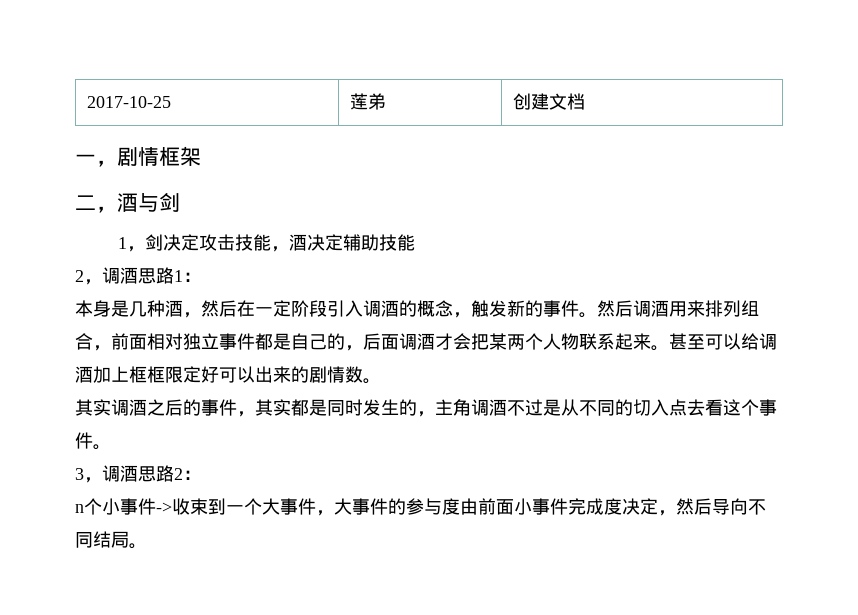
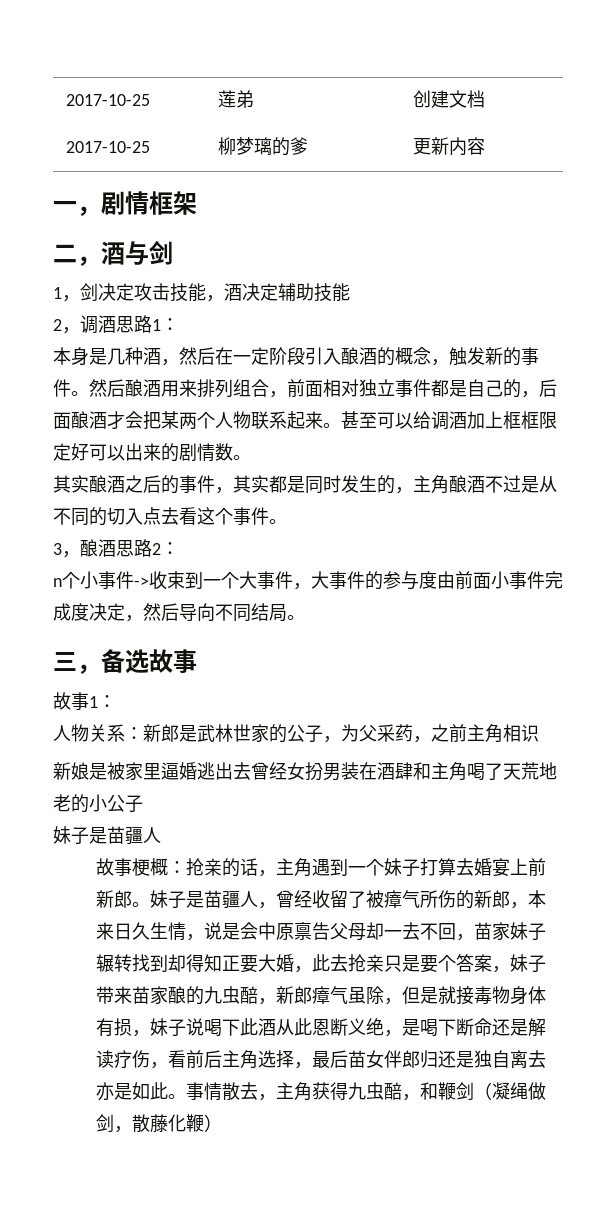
(585, 101) none -> [66,141,151,153] [218,137,309,156] [413,137,486,156] // 2017-10-25 | 柳梦璃的爹 | 更新内容
[363,300,381,317] 调 -> [341,347,359,365] 酿
[633,300,651,317] 调 -> [125,379,143,397] 酿
[399,333,417,350] 调 -> [71,411,89,429] 酿
[111,399,129,416] 调 -> [89,475,107,493] 酿
[471,399,489,416] 调 -> [449,475,467,493] 酿
[102,465,120,482] 调 -> [80,539,98,557] 酿
(147, 546) none -> [53,649,197,674] [53,692,116,710] [53,724,539,743] [53,762,557,781] [53,794,143,813] [53,826,161,845] [95,858,546,877] [95,890,546,909] [95,922,546,941] [95,954,546,973] [95,986,546,1005] [95,1018,546,1037] [95,1050,546,1069] [95,1082,546,1101] [95,1114,222,1133] // 三，备选故事 // 故事1： // 人物关系：新郎是武林世家的公子，为父采药，之前主角相识 // 新娘是被家里逼婚逃出去曾经女扮男装在酒肆和主角喝了天荒地老的小公子 // 妹子是苗疆人 // 故事梗概：抢亲的话，主角遇到一个妹子打算去婚宴上前新郎。妹子是苗疆人，曾经收留了被瘴气所伤的新郎，本来日久生情，说是会中原禀告父母却一去不回，苗家妹子辗转找到却得知正要大婚，此去抢亲只是要个答案，妹子带来苗家酿的九虫醅，新郎瘴气虽除，但是就接毒物身体有损，妹子说喝下此酒从此恩断义绝，是喝下断命还是解读疗伤，看前后主角选择，最后苗女伴郎归还是独自离去亦是如此。事情散去，主角获得九虫醅，和鞭剑（凝绳做剑，散藤化鞭）

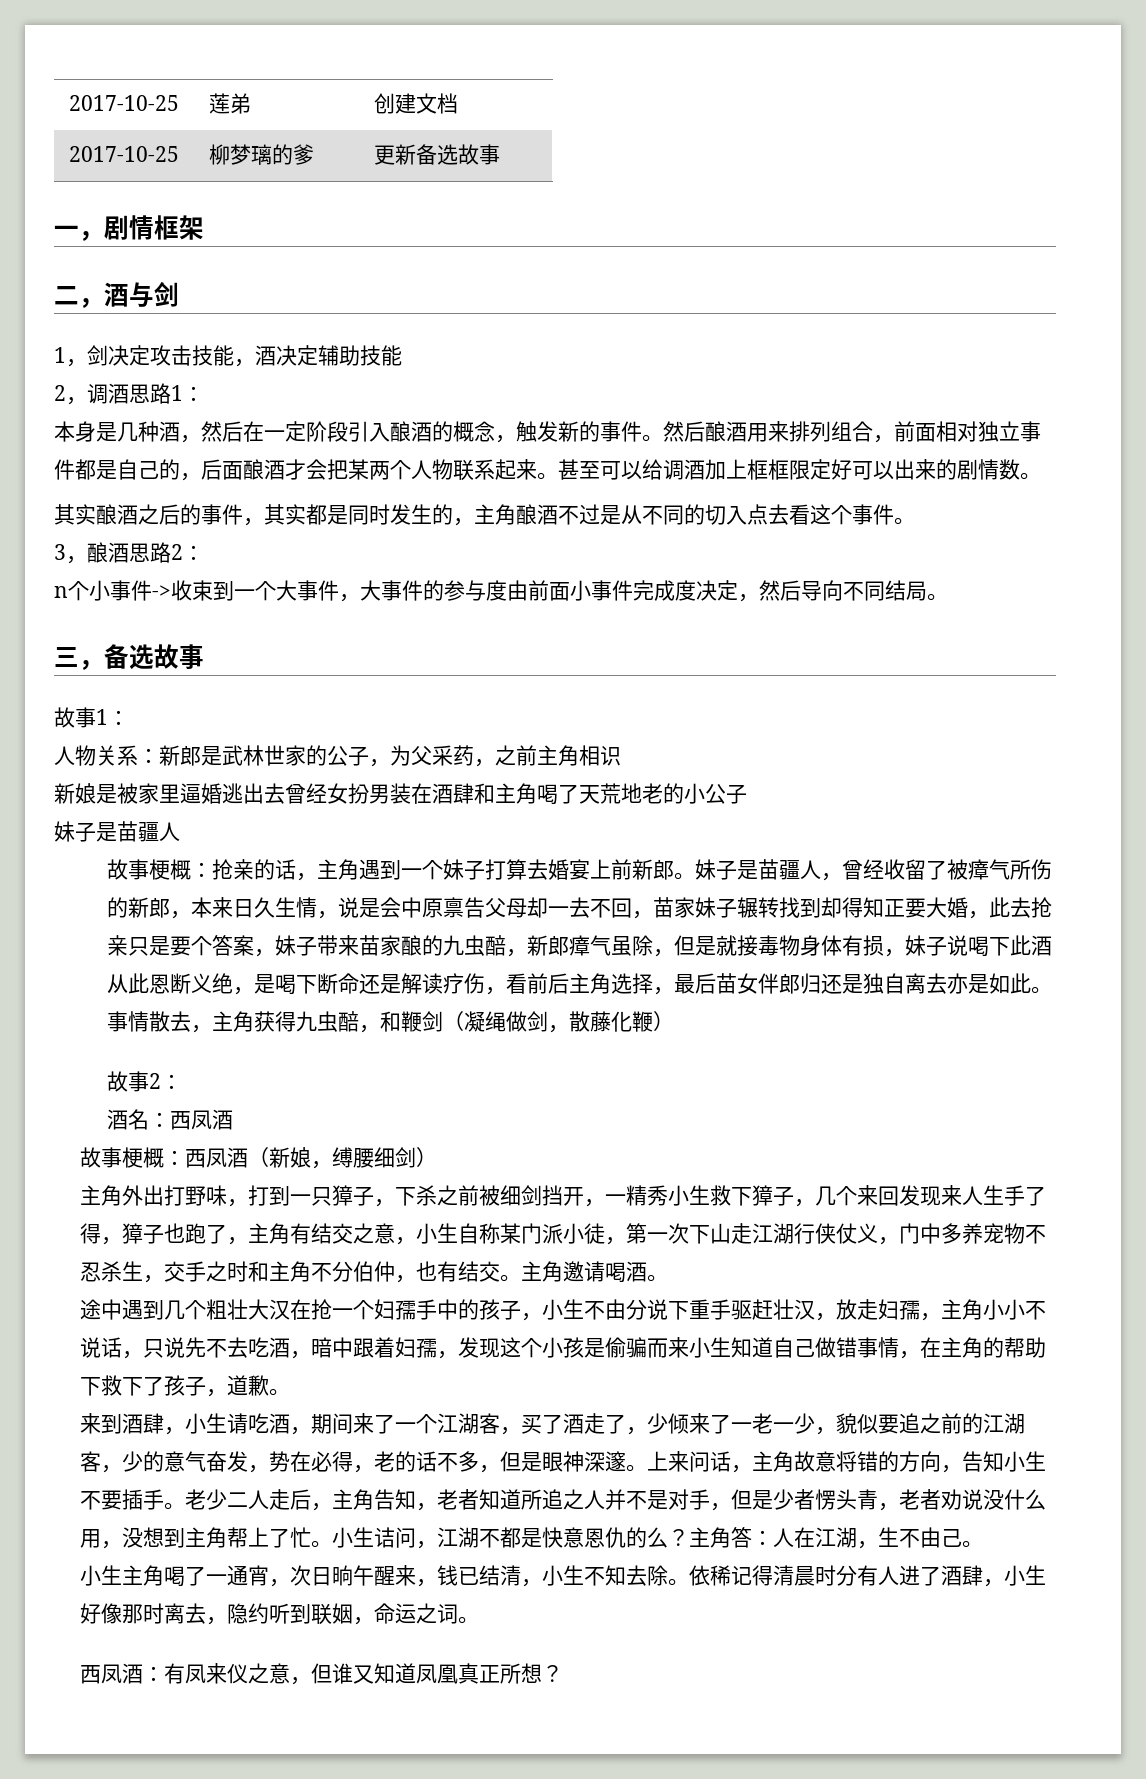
[449,137,486,156] 内容 -> [415,144,500,165] 备选故事
(222, 1123) none -> [106,1071,182,1092] [106,1109,233,1130] [80,1147,438,1169] [80,1185,1047,1207] [80,1223,1047,1245] [80,1261,669,1283] [80,1299,1047,1321] [80,1337,1047,1359] [80,1375,291,1397] [80,1413,1026,1435] [80,1451,1047,1473] [80,1489,1047,1511] [80,1527,984,1549] [80,1565,1047,1587] [80,1603,480,1625] [80,1663,564,1685] // 故事2： // 酒名：西凤酒 // 故事梗概：西凤酒（新娘，缚腰细剑） // 主角外出打野味，打到一只獐子，下杀之前被细剑挡开，一精秀小生救下獐子，几个来回发现来人生手了得，獐子也跑了，主角有结交之意，小生自称某门派小徒，第一次下山走江湖行侠仗义，门中多养宠物不忍杀生，交手之时和主角不分伯仲，也有结交。主角邀请喝酒。 // 途中遇到几个粗壮大汉在抢一个妇孺手中的孩子，小生不由分说下重手驱赶壮汉，放走妇孺，主角小小不说话，只说先不去吃酒，暗中跟着妇孺，发现这个小孩是偷骗而来小生知道自己做错事情，在主角的帮助下救下了孩子，道歉。 // 来到酒肆，小生请吃酒，期间来了一个江湖客，买了酒走了，少倾来了一老一少，貌似要追之前的江湖客，少的意气奋发，势在必得，老的话不多，但是眼神深邃。上来问话，主角故意将错的方向，告知小生不要插手。老少二人走后，主角告知，老者知道所追之人并不是对手，但是少者愣头青，老者劝说没什么用，没想到主角帮上了忙。小生诘问，江湖不都是快意恩仇的么？主角答：人在江湖，生不由己。 // 小生主角喝了一通宵，次日晌午醒来，钱已结清，小生不知去除。依稀记得清晨时分有人进了酒肆，小生好像那时离去，隐约听到联姻，命运之词。 // 西凤酒：有凤来仪之意，但谁又知道凤凰真正所想？

